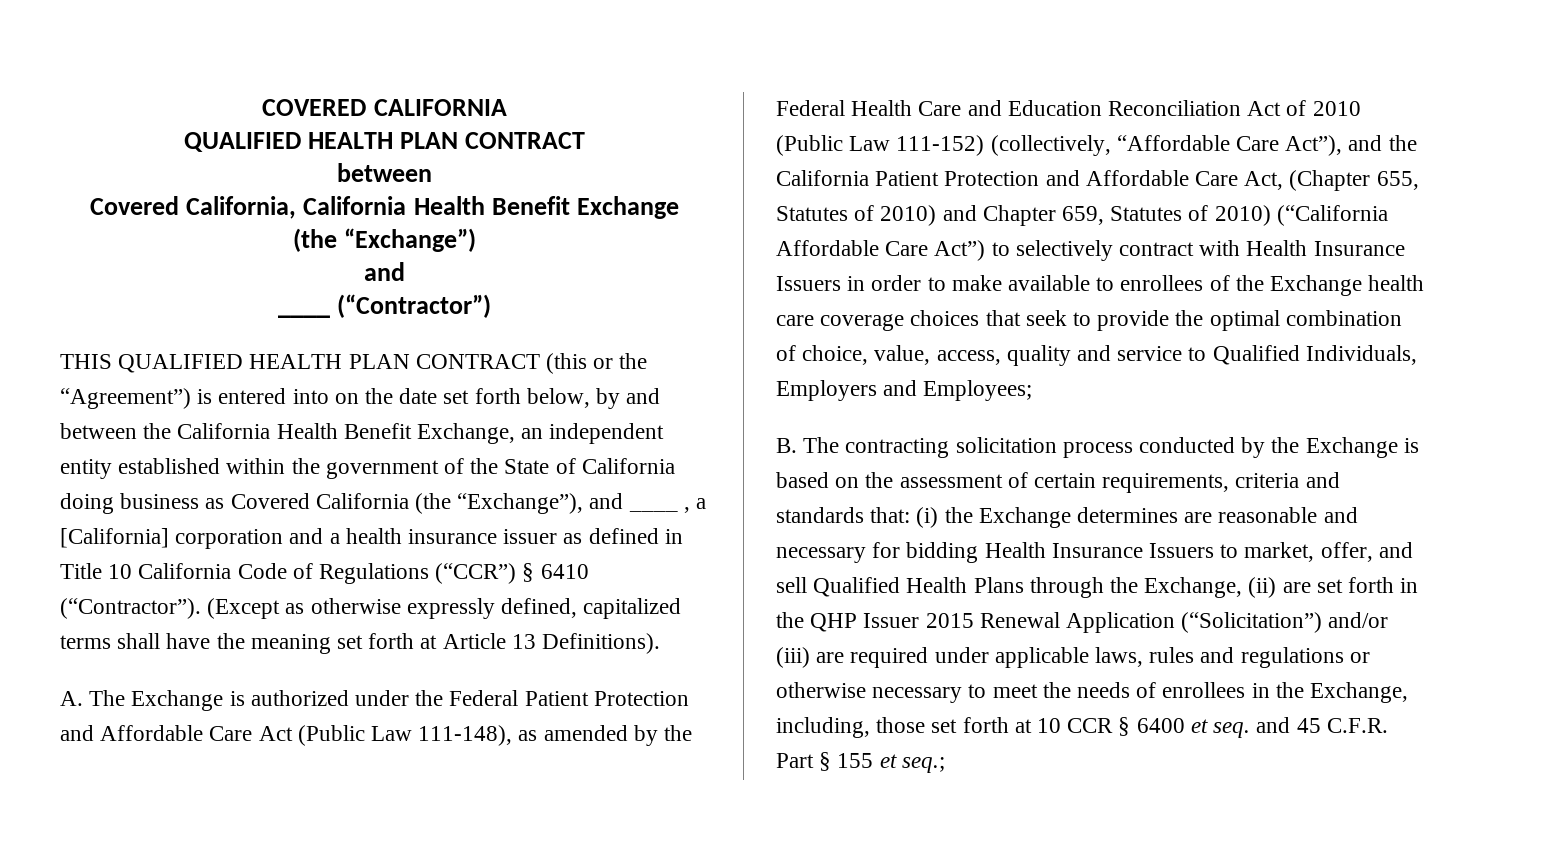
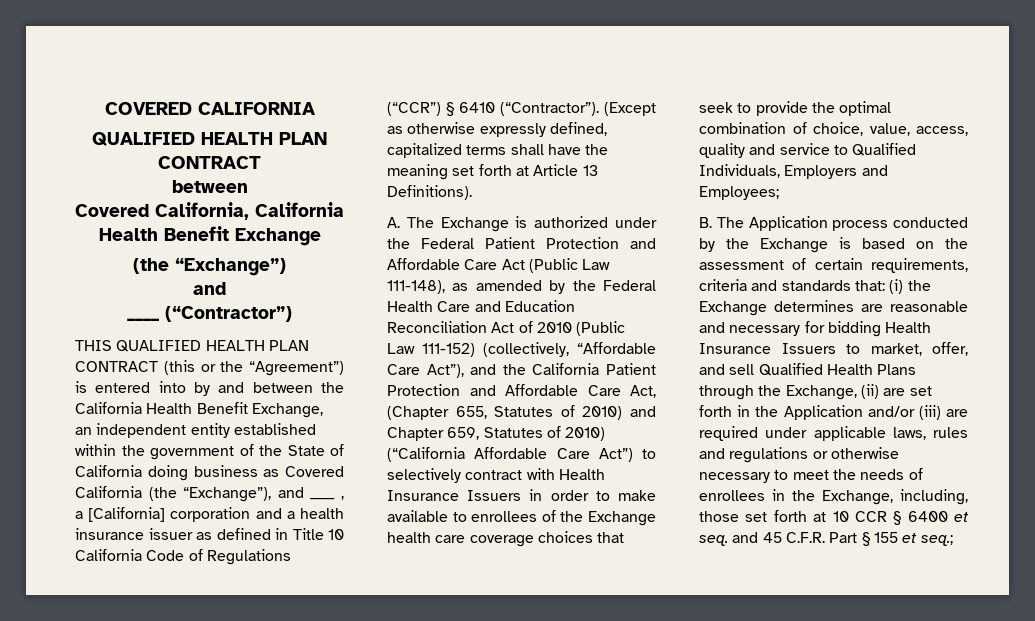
[334,388,590,408] on the date set forth below, -> (186, 387) none
[845,437,1057,458] contracting solicitation -> [748,216,828,231] Application
[810,612,1323,633] QHP Issuer 2015 Renewal Application (“Solicitation”) -> [783,405,863,420] Application

